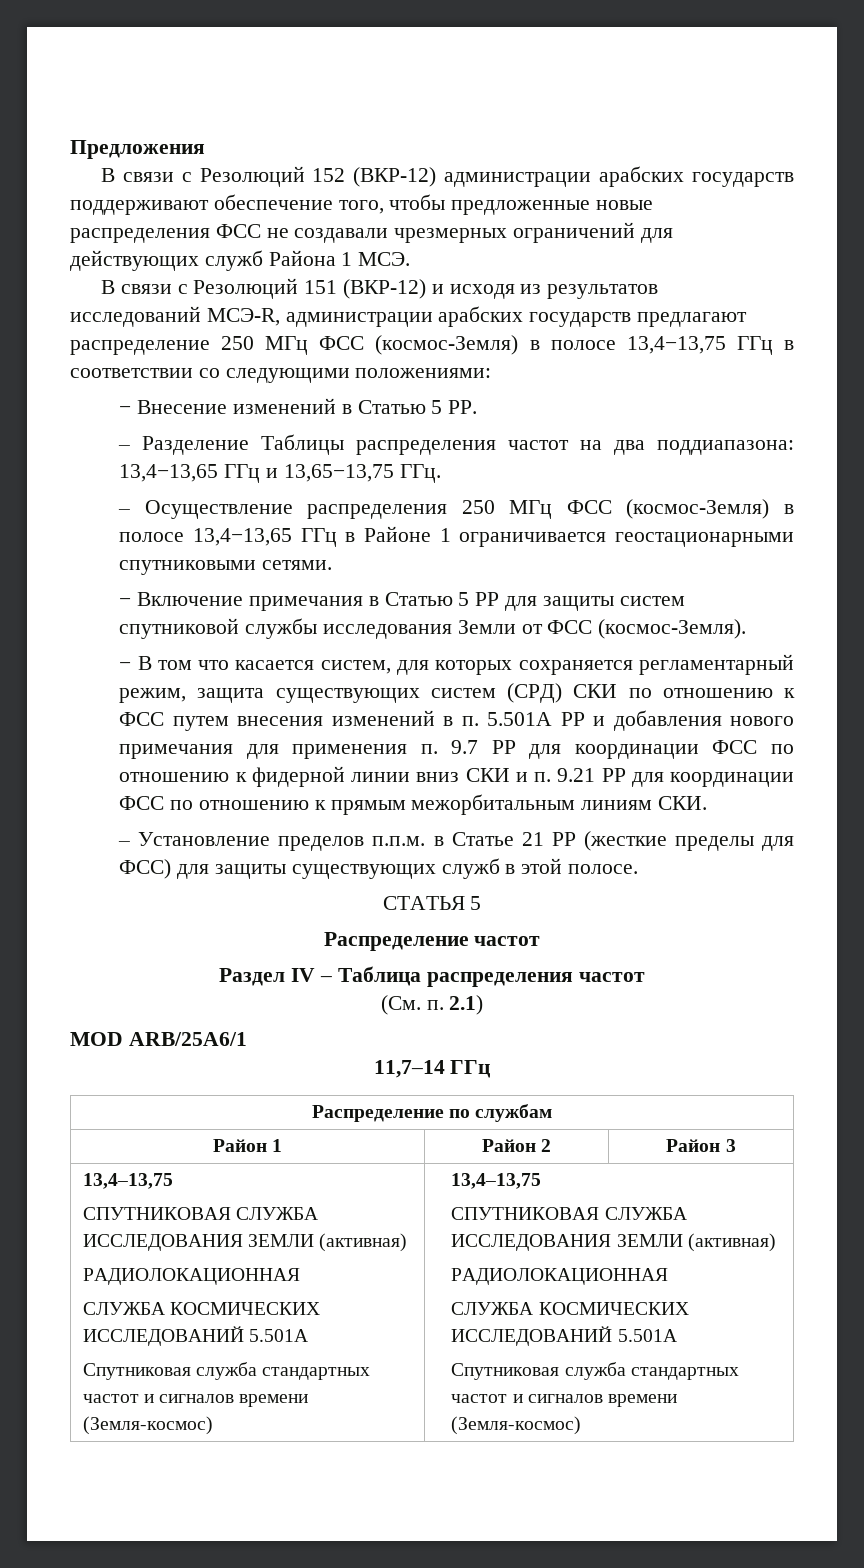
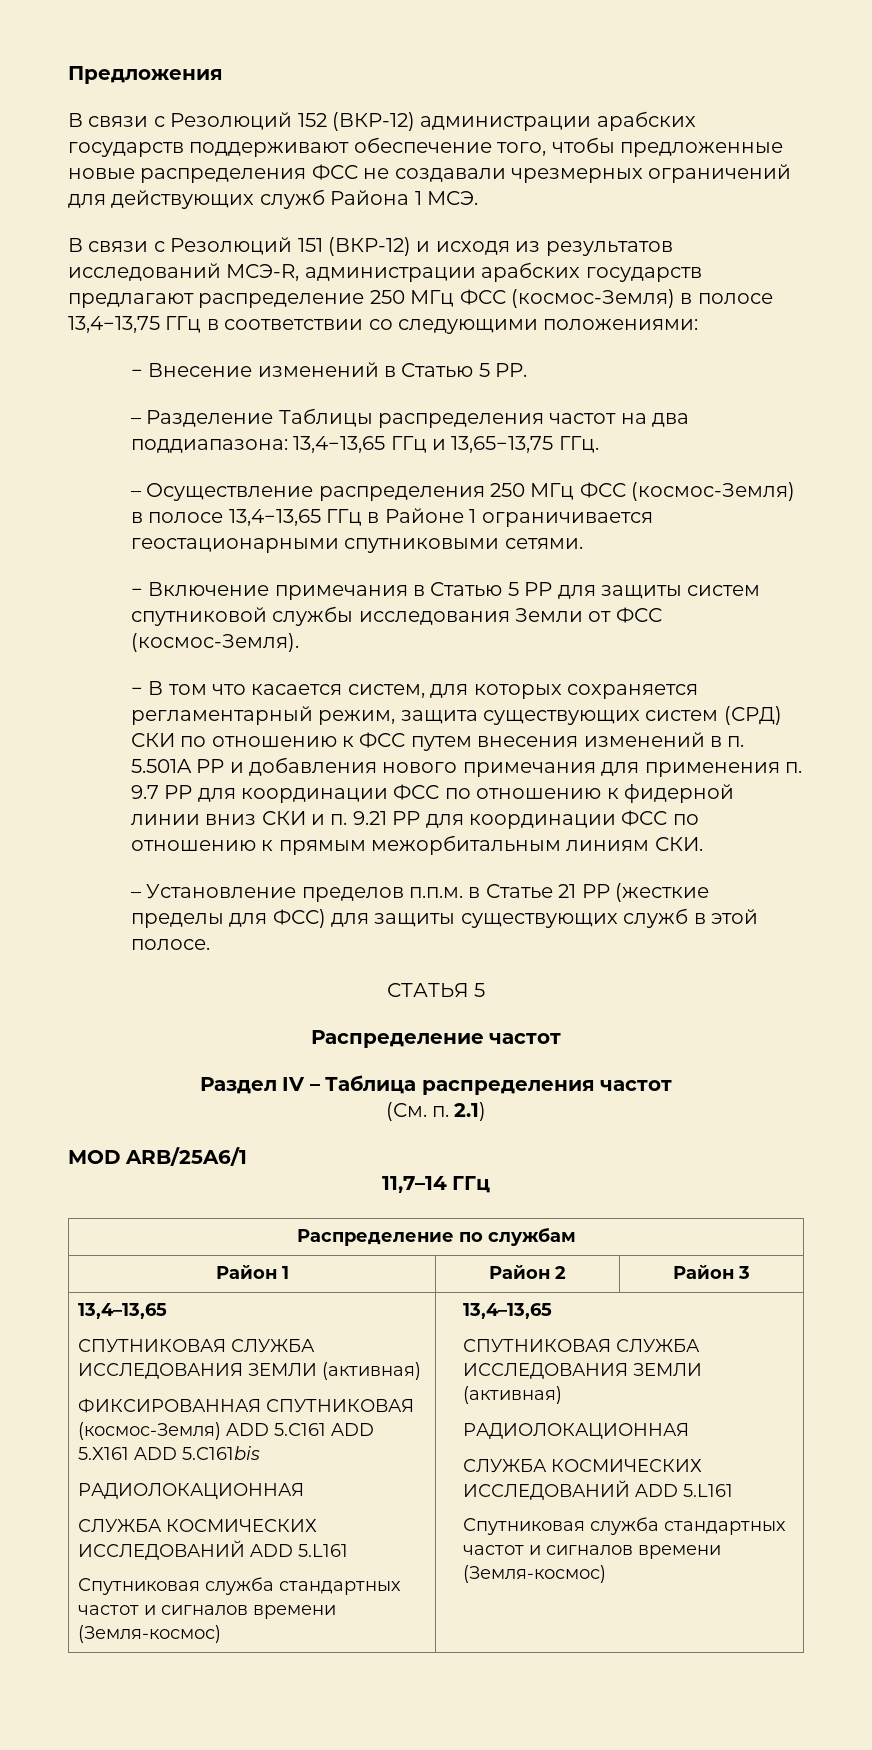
[82,1173,173,1189] [82,1207,318,1220] [82,1233,408,1252] [82,1268,300,1285] [82,1302,320,1315] [82,1326,308,1346] [82,1362,371,1380] [82,1394,309,1407] [82,1416,213,1435] [451,1173,542,1189] [451,1207,687,1220] [451,1233,776,1252] [451,1268,669,1285] [451,1302,689,1315] [451,1326,677,1346] 13,4–13,75 // СПУТНИКОВАЯ СЛУЖБА ИССЛЕДОВАНИЯ ЗЕМЛИ (активная) // РАДИОЛОКАЦИОННАЯ // СЛУЖБА КОСМИЧЕСКИХ ИССЛЕДОВАНИЙ 5.501A // Спутниковая служба стандартных частот и сигналов времени (Земля-космос) | 13,4–13,75 // СПУТНИКОВАЯ СЛУЖБА ИССЛЕДОВАНИЯ ЗЕМЛИ (активная) // РАДИОЛОКАЦИОННАЯ // СЛУЖБА КОСМИЧЕСКИХ ИССЛЕДОВАНИЙ 5.501A -> [77,1303,167,1319] [77,1339,315,1353] [77,1362,421,1380] [77,1398,414,1413] [77,1422,374,1440] [77,1446,260,1460] [77,1483,304,1499] [77,1519,317,1533] [77,1540,348,1560] [77,1577,401,1595] [77,1605,336,1619] [77,1625,221,1643] [463,1303,553,1319] [463,1339,701,1353] [463,1363,703,1379] [463,1386,563,1404] [463,1423,690,1439] [463,1459,703,1473] [463,1480,734,1500] 13,4–13,65 // СПУТНИКОВАЯ СЛУЖБА ИССЛЕДОВАНИЯ ЗЕМЛИ (активная) // ФИКСИРОВАННАЯ СПУТНИКОВАЯ (космос-Земля) ADD 5.С161 ADD 5.X161 ADD 5.C161bis // РАДИОЛОКАЦИОННАЯ // СЛУЖБА КОСМИЧЕСКИХ ИССЛЕДОВАНИЙ ADD 5.L161 // Спутниковая служба стандартных частот и сигналов времени (Земля-космос) | 13,4–13,65 // СПУТНИКОВАЯ СЛУЖБА ИССЛЕДОВАНИЯ ЗЕМЛИ (активная) // РАДИОЛОКАЦИОННАЯ // СЛУЖБА КОСМИЧЕСКИХ ИССЛЕДОВАНИЙ ADD 5.L161

